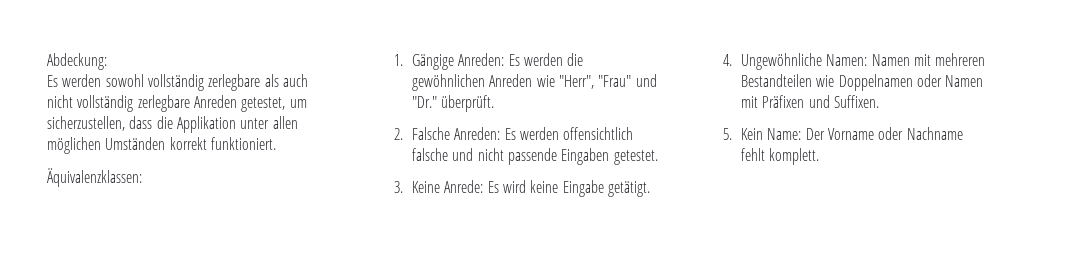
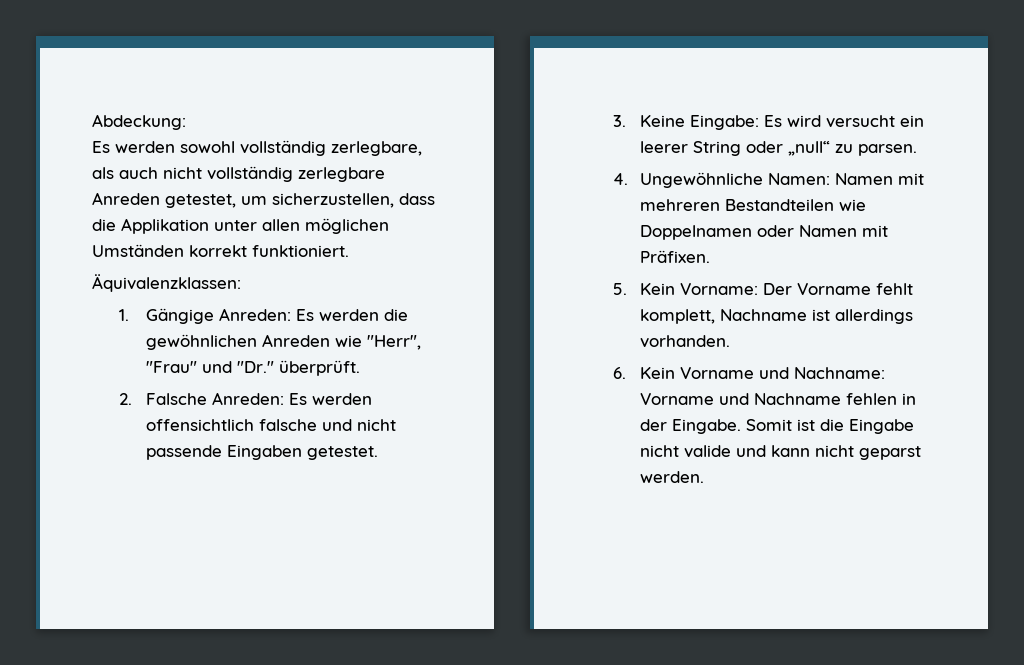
[208,74,261,91] zerlegbare -> [331,141,422,156] zerlegbare,
[444,180,484,193] Anrede: -> [689,115,759,130] Eingabe:
[530,180,650,197] keine Eingabe getätigt. -> [825,115,924,128] [639,141,917,156] versucht ein leerer String oder „null“ zu parsen.
[762,95,879,108] Präfixen und Suffixen. -> [639,250,710,263] Präfixen.
[767,128,802,140] Name: -> [679,283,758,295] Vorname:
[878,127,963,140] [740,148,820,165] oder Nachname fehlt komplett. -> [875,283,913,295] [639,309,913,324] [639,335,730,348] [612,367,885,379] [639,393,916,405] [639,419,914,434] [639,445,921,460] [639,471,704,483] fehlt komplett, Nachname ist allerdings vorhanden. // 6. Kein Vorname und Nachname: Vorname und Nachname fehlen in der Eingabe. Somit ist die Eingabe nicht valide und kann nicht geparst werden.

